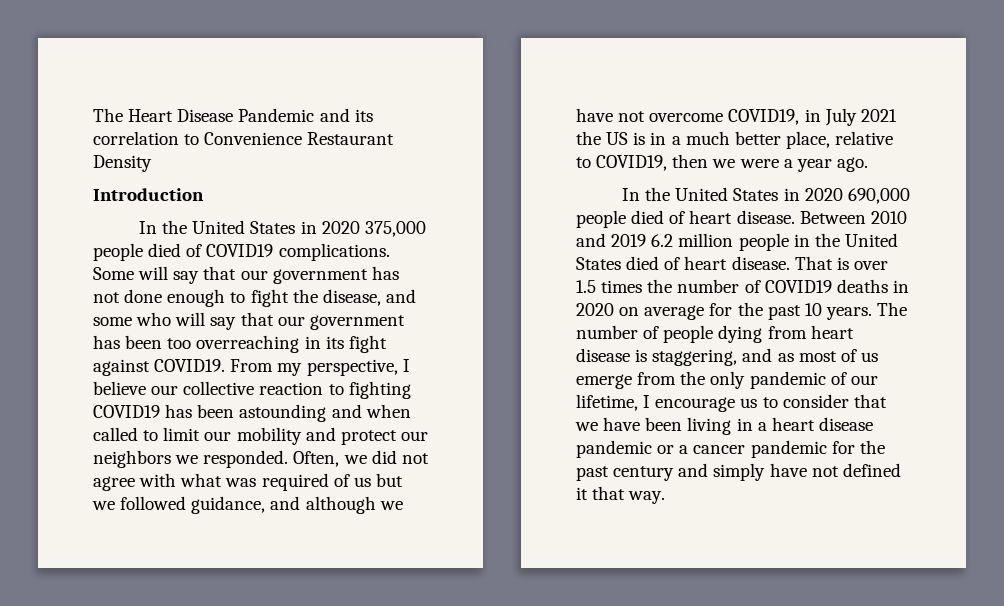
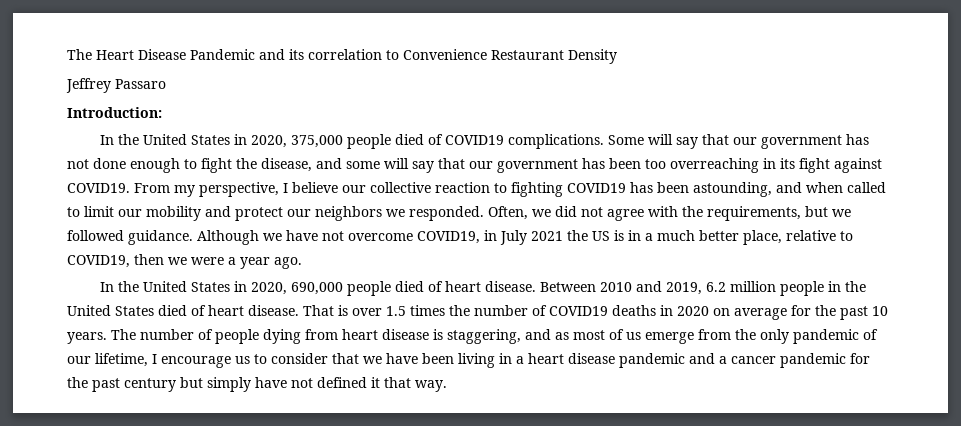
[93,188,204,201] [139,220,360,234] Introduction // In the United States in 2020 -> [66,78,166,93] [67,107,162,118] [99,134,287,148] Jeffrey Passaro // Introduction: // In the United States in 2020,
[136,312,172,326] who -> (380, 165) none
[239,404,327,422] astounding -> [693,182,772,197] astounding,
[180,473,403,491] [92,496,376,514] what was required of us but we followed guidance, and although -> [682,206,851,221] [67,230,259,245] the requirements, but we followed guidance. Although
[804,188,843,201] 2020 -> [250,282,287,295] 2020,
[611,234,647,247] 2019 -> [665,282,702,295] 2019,
[657,445,675,454] or -> [689,353,715,364] and
[678,463,709,477] and -> [180,377,203,388] but

